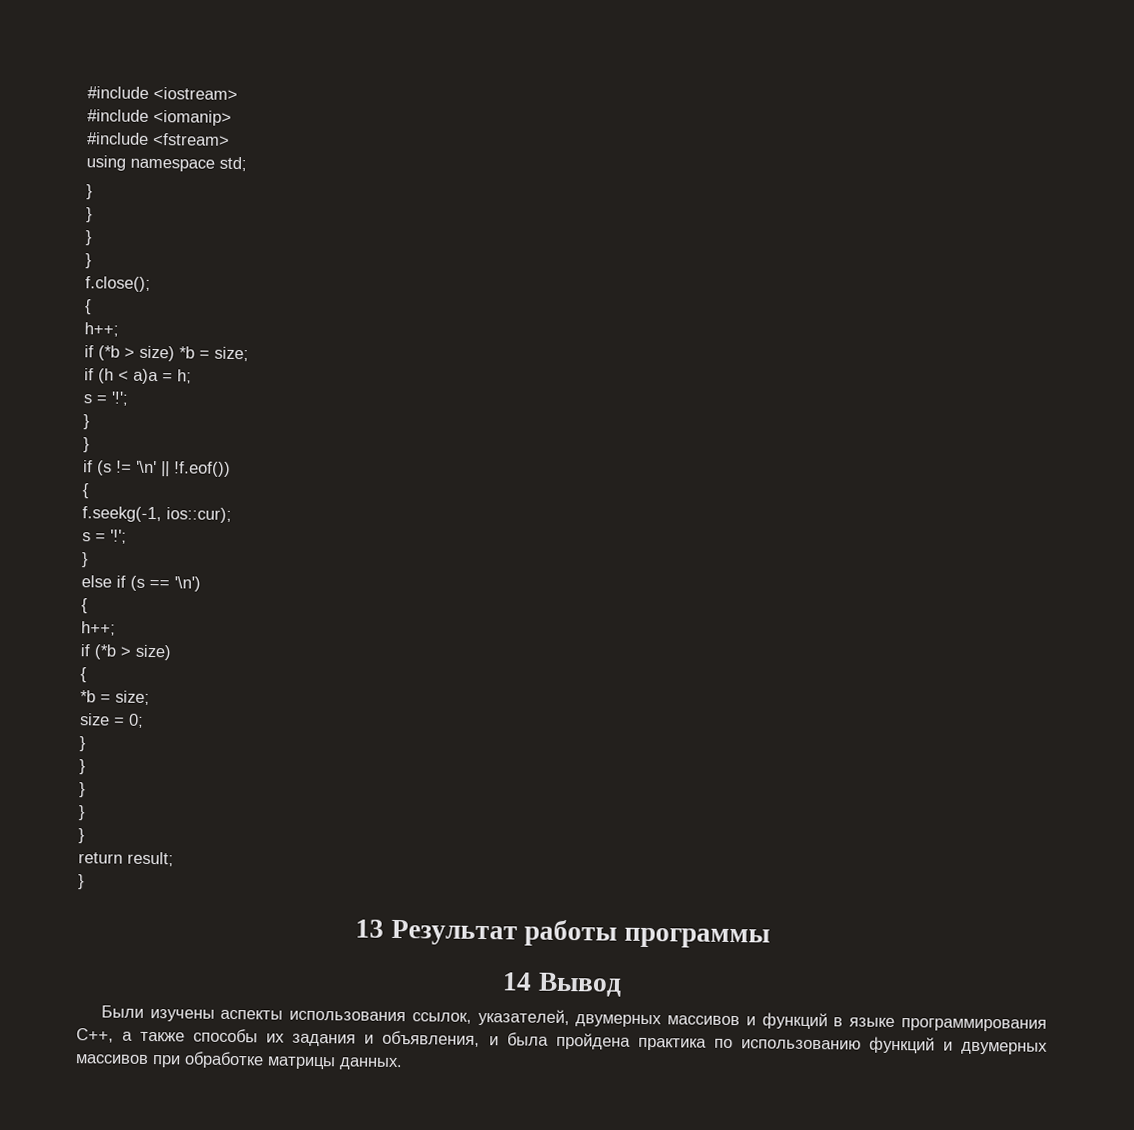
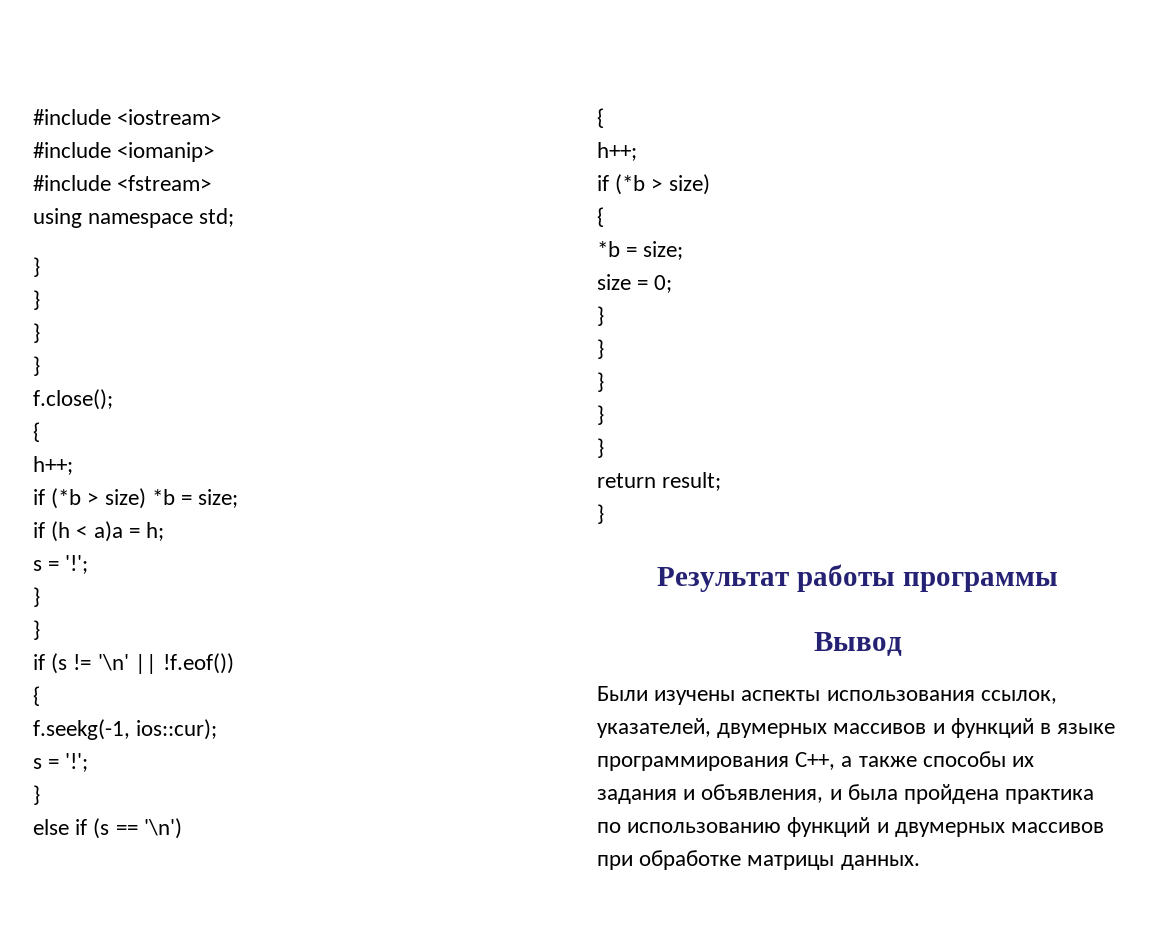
[355,919,385,938] 13 -> (604, 514) none
[502,972,533,991] 14 -> (1058, 582) none

